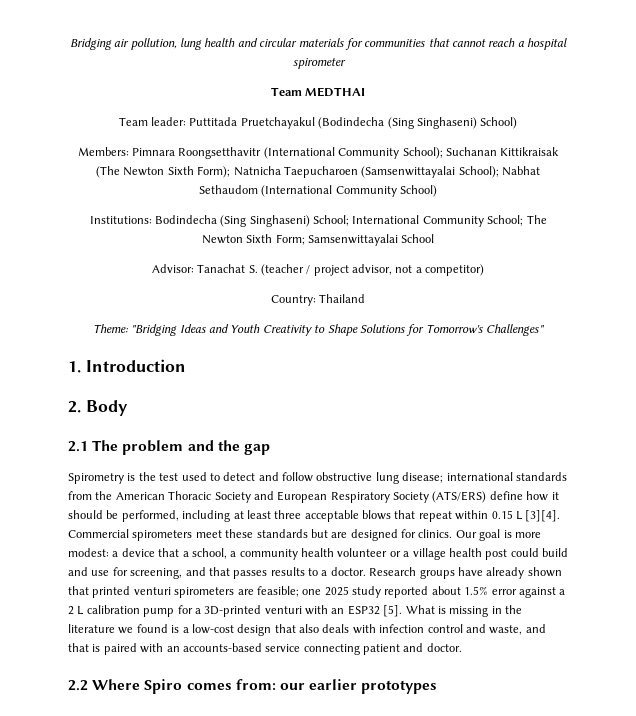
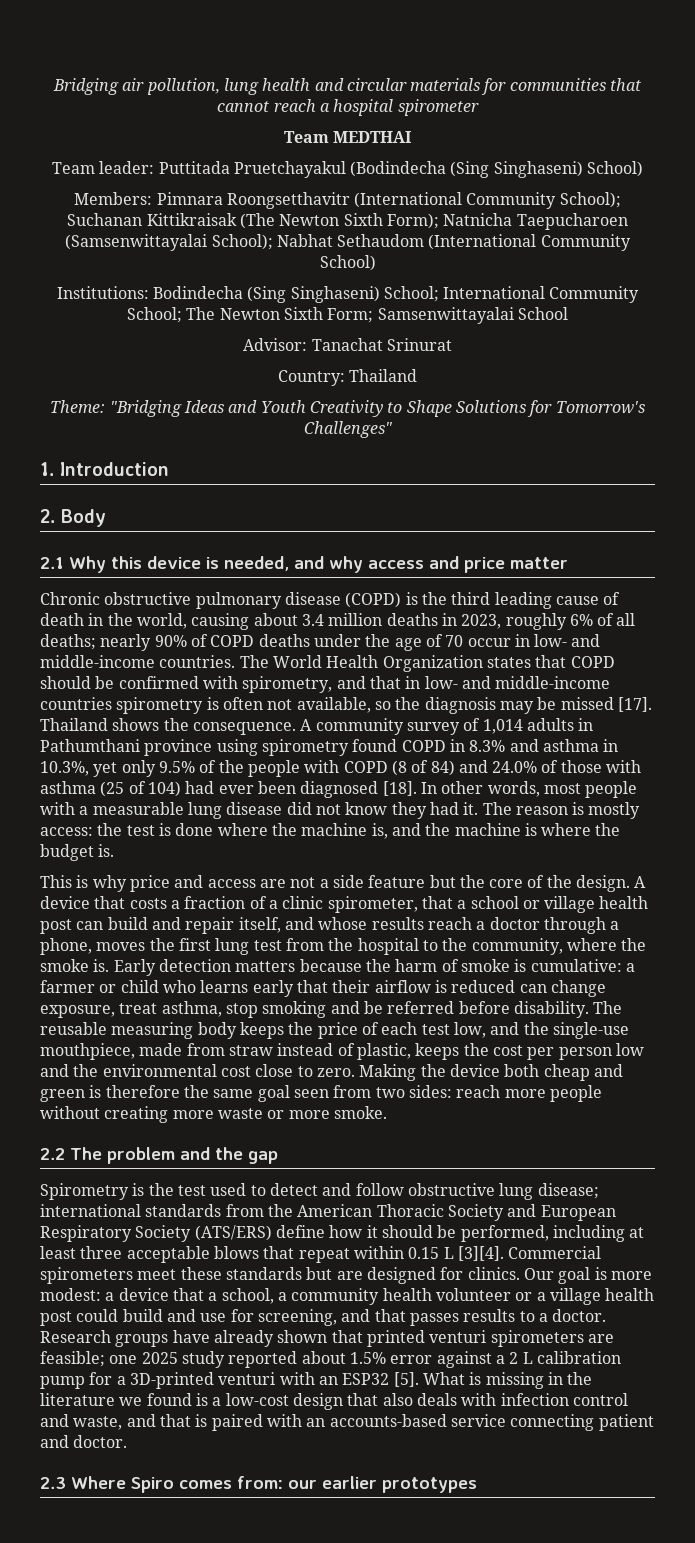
[248,264,485,276] S. (teacher / project advisor, not a competitor) -> [386,338,452,351] Srinurat
(88, 446) none -> [69,556,568,573] [40,592,621,609] [40,613,636,630] [40,634,601,651] [40,655,615,672] [40,676,611,693] [40,697,652,714] [40,718,594,735] [40,739,619,756] [40,760,642,777] [40,781,638,798] [40,802,641,819] [40,823,621,839] [40,844,115,861] [40,875,647,892] [40,896,649,913] [40,917,620,934] [40,938,647,955] [40,959,635,976] [40,980,606,997] [40,1001,623,1018] [40,1022,629,1039] [40,1043,644,1060] [40,1064,623,1081] [40,1085,602,1102] [40,1106,387,1123] [40,1148,65,1160] Why this device is needed, and why access and price matter // Chronic obstructive pulmonary disease (COPD) is the third leading cause of death in the world, causing about 3.4 million deaths in 2023, roughly 6% of all deaths; nearly 90% of COPD deaths under the age of 70 occur in low- and middle-income countries. The World Health Organization states that COPD should be confirmed with spirometry, and that in low- and middle-income countries spirometry is often not available, so the diagnosis may be missed [17]. Thailand shows the consequence. A community survey of 1,014 adults in Pathumthani province using spirometry found COPD in 8.3% and asthma in 10.3%, yet only 9.5% of the people with COPD (8 of 84) and 24.0% of those with asthma (25 of 104) had ever been diagnosed [18]. In other words, most people with a measurable lung disease did not know they had it. The reason is mostly access: the test is done where the machine is, and the machine is where the budget is. // This is why price and access are not a side feature but the core of the design. A device that costs a fraction of a clinic spirometer, that a school or village health post can build and repair itself, and whose results reach a doctor through a phone, moves the first lung test from the hospital to the community, where the smoke is. Early detection matters because the harm of smoke is cumulative: a farmer or child who learns early that their airflow is reduced can change exposure, treat asthma, stop smoking and be referred before disability. The reusable measuring body keeps the price of each test low, and the single-use mouthpiece, made from straw instead of plastic, keeps the cost per person low and the environmental cost close to zero. Making the device both cheap and green is therefore the same goal seen from two sides: reach more people without creating more waste or more smoke. // 2.2
[68,680,88,691] 2.2 -> [40,1477,66,1489] 2.3

